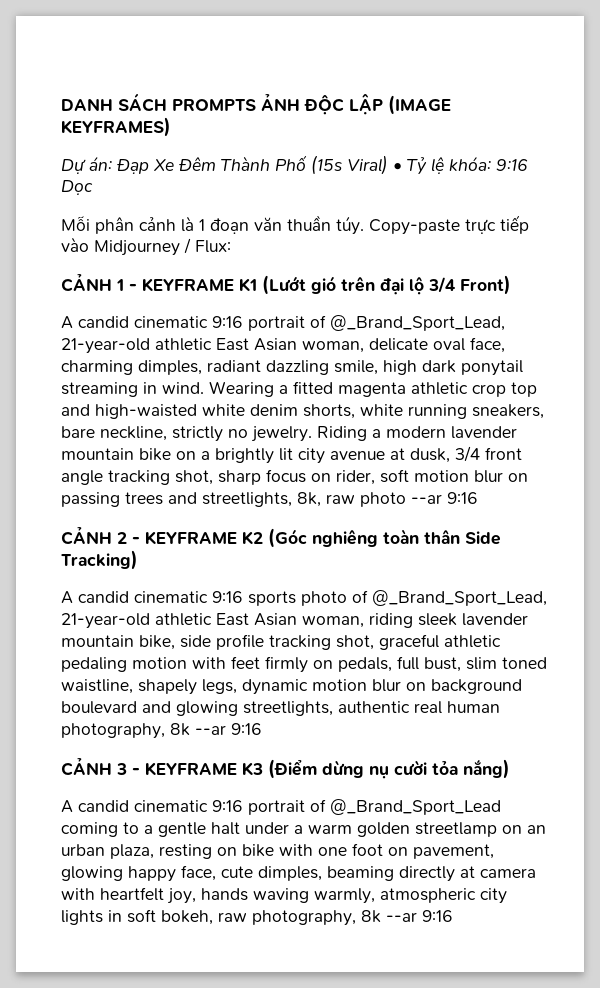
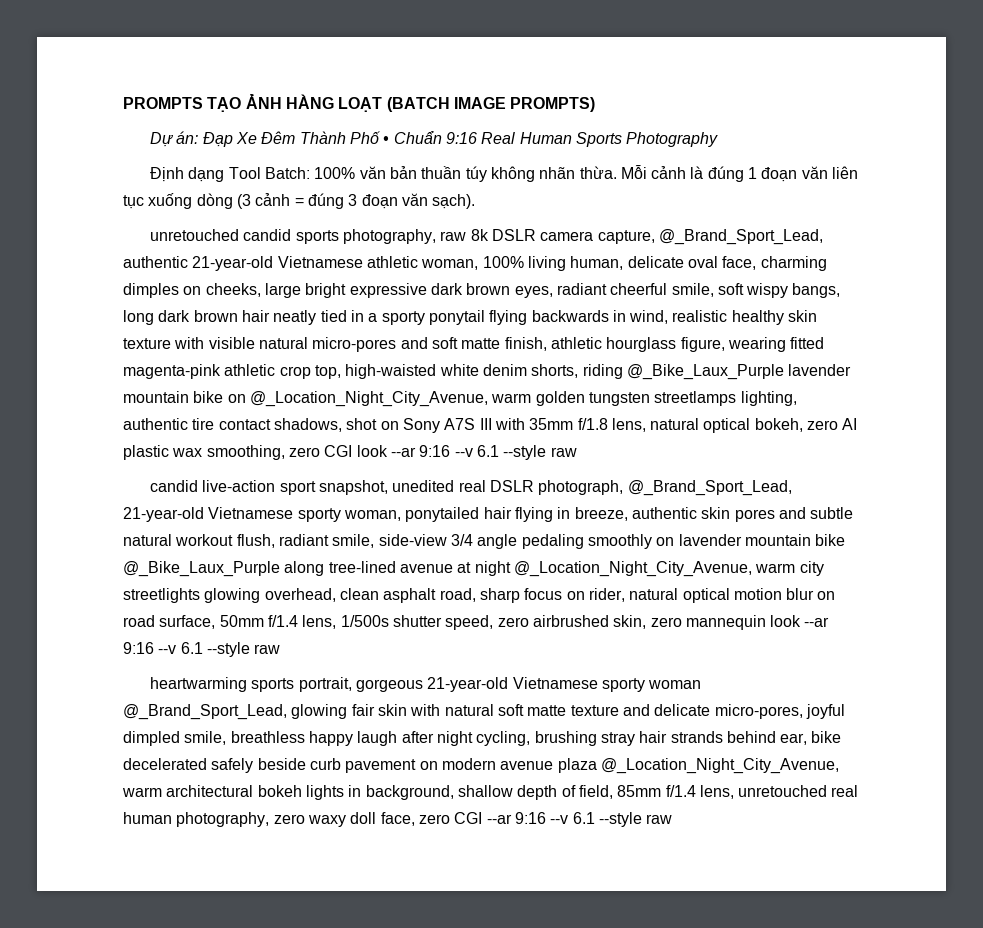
[61,93,451,115] [61,117,171,137] DANH SÁCH PROMPTS ẢNH ĐỘC LẬP (IMAGE KEYFRAMES) -> [123,94,596,112] PROMPTS TẠO ẢNH HÀNG LOẠT (BATCH IMAGE PROMPTS)
[311,155,528,175] [61,180,93,195] [61,216,134,234] (15s Viral) • Tỷ lệ khóa: 9:16 Dọc // Mỗi phân -> [383,131,719,147] [149,165,647,182] • Chuẩn 9:16 Real Human Sports Photography // Định dạng Tool Batch: 100% văn bản thuần túy không nhãn thừa. Mỗi
(194, 224) none -> [707,166,744,182] đúng
[287,215,529,235] [61,237,231,256] [61,274,511,295] [61,315,505,331] [61,337,505,354] [61,360,523,376] [61,381,537,397] [61,404,544,419] [61,426,517,442] [61,446,522,464] [61,470,213,485] thuần túy. Copy-paste trực tiếp vào Midjourney / Flux: // CẢNH 1 - KEYFRAME K1 (Lướt gió trên đại lộ 3/4 Front) // A candid cinematic 9:16 portrait of @_Brand_Sport_Lead, 21-year-old athletic East Asian woman, delicate oval face, charming dimples, radiant dazzling smile, high dark ponytail streaming in wind. Wearing a fitted magenta athletic crop top and high-waisted white denim shorts, white running sneakers, bare neckline, strictly no jewelry. Riding a modern lavender mountain bike on a brightly lit city avenue at dusk, 3/4 front angle tracking shot, -> [832,166,859,179] [123,193,476,209] [149,229,823,245] [123,256,827,271] [123,283,841,298] [123,310,818,325] [123,337,825,352] [123,364,852,380] [123,391,797,407] [123,418,858,433] [123,445,577,460] [149,480,792,496] [123,507,854,522] [123,534,846,549] [123,561,824,577] [123,588,476,603] liên tục xuống dòng (3 cảnh = đúng 3 đoạn văn sạch). // unretouched candid sports photography, raw 8k DSLR camera capture, @_Brand_Sport_Lead, authentic 21-year-old Vietnamese athletic woman, 100% living human, delicate oval face, charming dimples on cheeks, large bright expressive dark brown eyes, radiant cheerful smile, soft wispy bangs, long dark brown hair neatly tied in a sporty ponytail flying backwards in wind, realistic healthy skin texture with visible natural micro-pores and soft matte finish, athletic hourglass figure, wearing fitted magenta-pink athletic crop top, high-waisted white denim shorts, riding @_Bike_Laux_Purple lavender mountain bike on @_Location_Night_City_Avenue, warm golden tungsten streetlamps lighting, authentic tire contact shadows, shot on Sony A7S III with 35mm f/1.8 lens, natural optical bokeh, zero AI plastic wax smoothing, zero CGI look --ar 9:16 --v 6.1 --style raw // candid live-action sport snapshot, unedited real DSLR photograph, @_Brand_Sport_Lead, 21-year-old Vietnamese sporty woman, ponytailed hair flying in breeze, authentic skin pores and subtle natural workout flush, radiant smile, side-view 3/4 angle pedaling smoothly on lavender mountain bike @_Bike_Laux_Purple along tree-lined avenue at night @_Location_Night_City_Avenue, warm city streetlights glowing overhead, clean asphalt road,
[380,469,528,483] [61,492,478,507] [61,527,501,548] [61,550,138,570] [61,590,547,606] [61,613,528,629] [61,634,501,650] [61,656,547,673] [61,679,522,695] [61,701,500,716] [61,723,262,739] [61,758,510,779] [61,799,501,815] [61,822,546,837] [61,843,494,859] [61,865,536,882] [61,887,507,904] [61,909,453,926] soft motion blur on passing trees and streetlights, 8k, raw photo --ar 9:16 // CẢNH 2 - KEYFRAME K2 (Góc nghiêng toàn thân Side Tracking) // A candid cinematic 9:16 sports photo of @_Brand_Sport_Lead, 21-year-old athletic East Asian woman, riding sleek lavender mountain bike, side profile tracking shot, graceful athletic pedaling motion with feet firmly on pedals, full bust, slim toned waistline, shapely legs, dynamic motion blur on background boulevard and glowing streetlights, authentic real human photography, 8k --ar 9:16 // CẢNH 3 - KEYFRAME K3 (Điểm dừng nụ cười tỏa nắng) // A candid cinematic 9:16 portrait of @_Brand_Sport_Lead coming to a gentle halt under a warm golden streetlamp on an urban plaza, resting on bike with one foot on pavement, glowing happy face, cute dimples, beaming directly at camera with heartfelt joy, hands waving warmly, atmospheric city lights in soft bokeh, raw photography, 8k --ar 9:16 -> [629,588,836,603] [123,615,830,630] [123,642,281,657] [149,677,702,692] [123,704,845,720] [123,731,842,746] [123,758,839,774] [122,785,859,800] [123,812,673,827] natural optical motion blur on road surface, 50mm f/1.4 lens, 1/500s shutter speed, zero airbrushed skin, zero mannequin look --ar 9:16 --v 6.1 --style raw // heartwarming sports portrait, gorgeous 21-year-old Vietnamese sporty woman @_Brand_Sport_Lead, glowing fair skin with natural soft matte texture and delicate micro-pores, joyful dimpled smile, breathless happy laugh after night cycling, brushing stray hair strands behind ear, bike decelerated safely beside curb pavement on modern avenue plaza @_Location_Night_City_Avenue, warm architectural bokeh lights in background, shallow depth of field, 85mm f/1.4 lens, unretouched real human photography, zero waxy doll face, zero CGI --ar 9:16 --v 6.1 --style raw

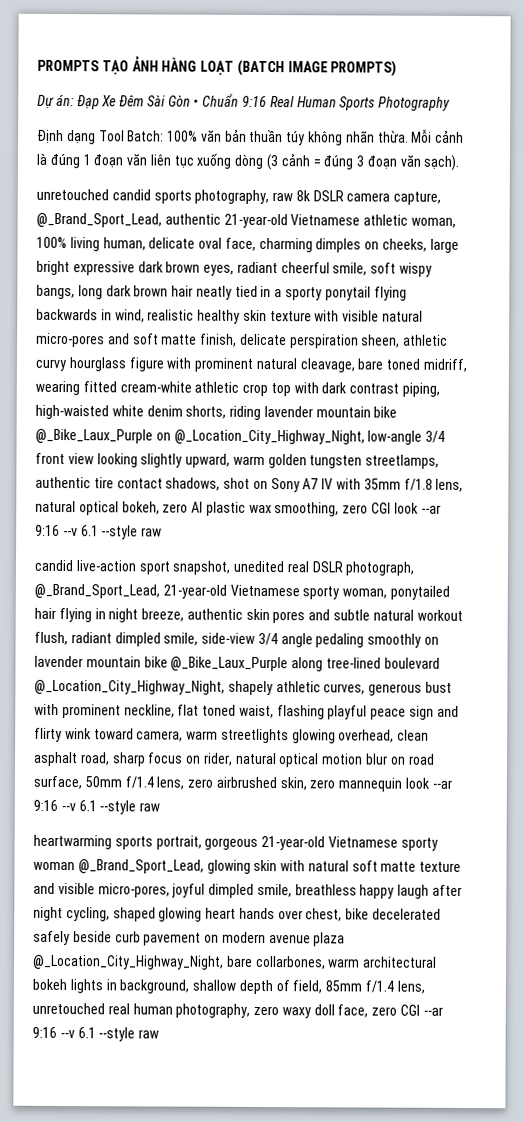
[299,131,381,144] Thành Phố -> [146,94,191,107] Sài Gòn
[550,337,725,352] athletic hourglass figure, -> [239,333,449,349] [35,357,468,373] delicate perspiration sheen, athletic curvy hourglass figure with prominent natural cleavage, bare toned midriff,
[123,364,221,379] magenta-pink -> [119,381,192,393] cream-white
[314,365,341,379] top, -> [270,382,441,397] top with dark contrast piping,
[626,364,852,380] [123,391,488,407] @_Bike_Laux_Purple lavender mountain bike on @_Location_Night_City_Avenue, -> [263,406,398,418] [35,428,446,445] [35,452,231,468] lavender mountain bike @_Bike_Laux_Purple on @_Location_City_Highway_Night, low-angle 3/4 front view looking slightly upward,
[654,391,797,406] streetlamps lighting, -> [365,454,440,469] streetlamps,
[444,418,492,430] A7S III -> [302,478,334,490] A7 IV
(571, 513) none -> [108,608,139,623] night
(329, 540) none -> [114,632,161,647] dimpled
[399,561,824,577] avenue at night @_Location_Night_City_Avenue, warm city -> [383,657,440,669] [34,679,452,696] [34,703,459,720] [34,727,219,743] boulevard @_Location_City_Highway_Night, shapely athletic curves, generous bust with prominent neckline, flat toned waist, flashing playful peace sign and flirty wink toward camera, warm
[340,615,494,630] 1/500s shutter speed, -> (185, 783) none
[351,704,375,716] fair -> (251, 866) none
[654,704,711,716] delicate -> [57,883,95,895] visible
[534,731,808,746] brushing stray hair strands behind ear, -> [112,907,343,922] shaped glowing heart hands over chest,
[600,758,839,774] @_Location_Night_City_Avenue, -> [33,954,326,970] @_Location_City_Highway_Night, bare collarbones,

